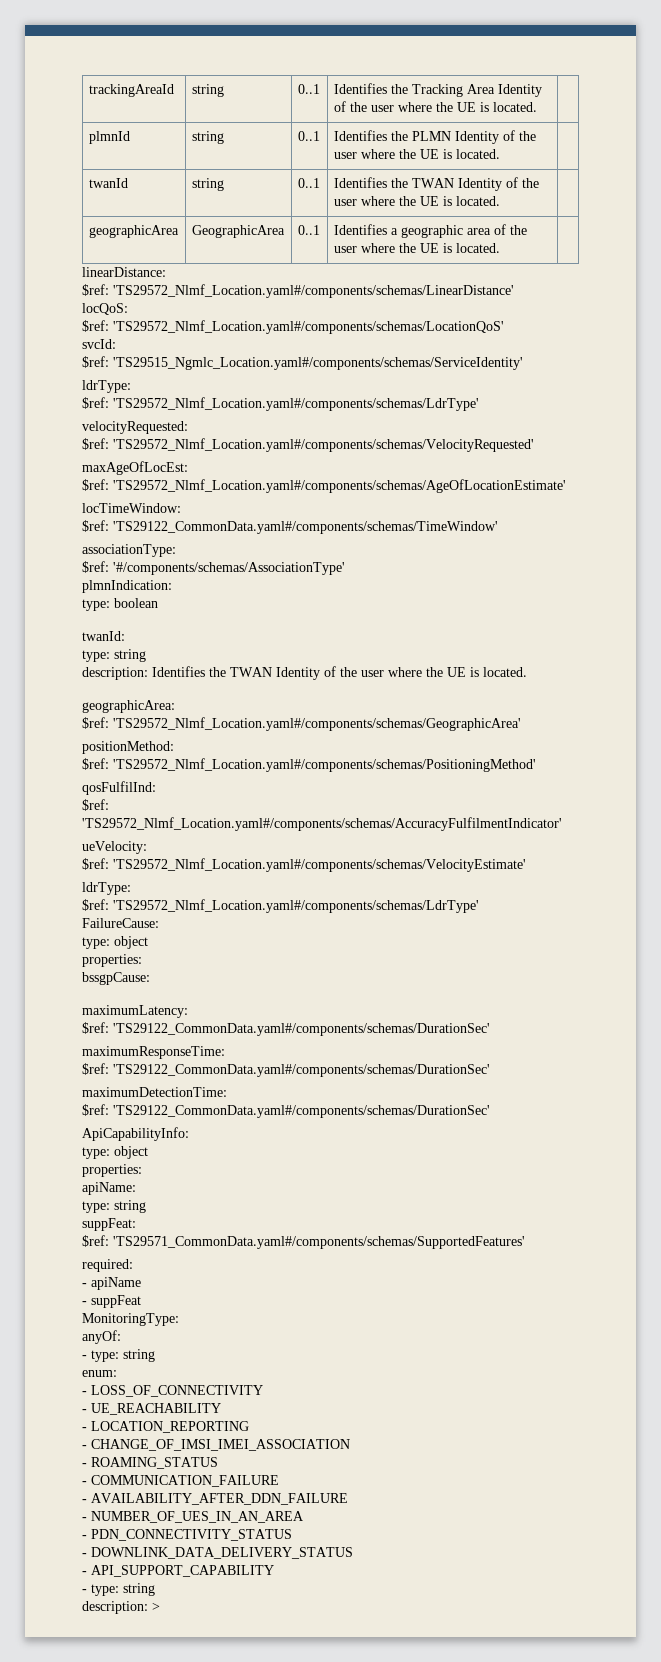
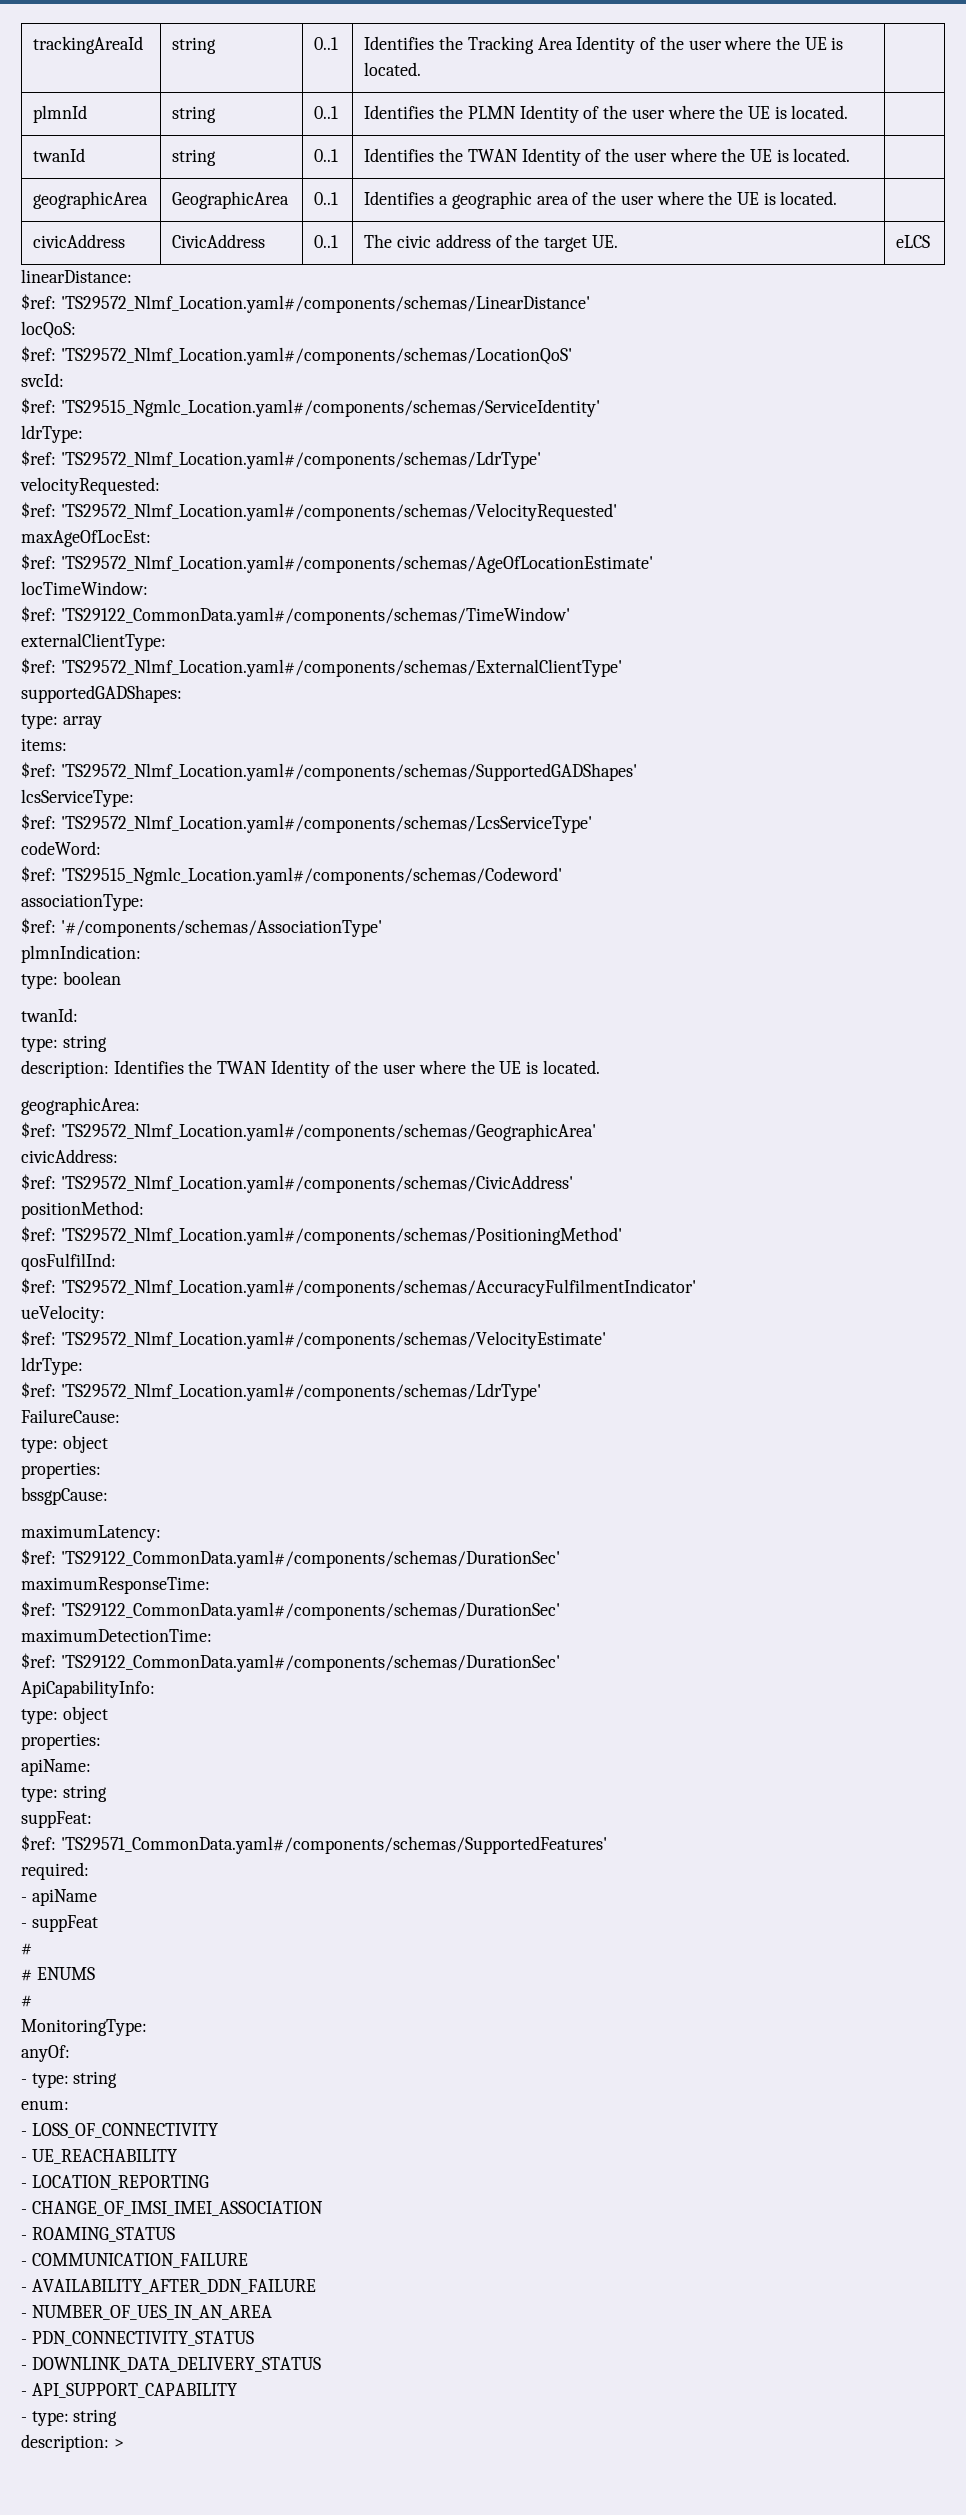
(500, 248) none -> [33,234,126,248] [172,234,266,248] [314,235,339,248] [364,234,618,252] [896,235,931,248] // civicAddress | CivicAddress | 0..1 | The civic address of the target UE. | eLCS
(498, 527) none -> [21,633,166,651] [21,658,622,677] [21,685,182,703] [21,714,102,729] [21,738,67,751] [21,762,637,781] [21,789,134,807] [21,814,592,833] [21,841,101,855] [21,866,562,885] // externalClientType: // $ref: 'TS29572_Nlmf_Location.yaml#/components/schemas/ExternalClientType' // supportedGADShapes: // type: array // items: // $ref: 'TS29572_Nlmf_Location.yaml#/components/schemas/SupportedGADShapes' // lcsServiceType: // $ref: 'TS29572_Nlmf_Location.yaml#/components/schemas/LcsServiceType' // codeWord: // $ref: 'TS29515_Ngmlc_Location.yaml#/components/schemas/Codeword'
(521, 724) none -> [21,1149,118,1163] [21,1174,573,1193] // civicAddress: // $ref: 'TS29572_Nlmf_Location.yaml#/components/schemas/CivicAddress'
(141, 1301) none -> [21,1943,32,1955] [21,1967,95,1981] [21,1995,32,2007] // # // # ENUMS // #

